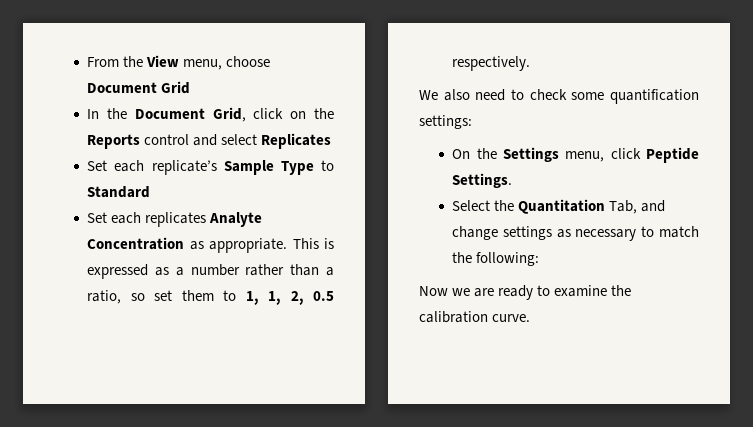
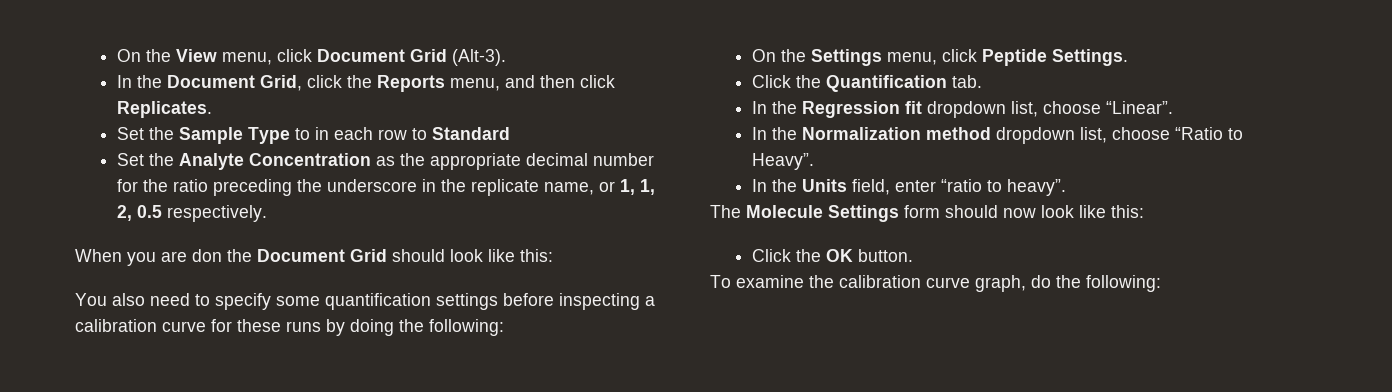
[87,57,120,67] From -> [116,49,141,62] On
[226,56,271,67] [87,81,191,94] choose Document Grid -> [276,49,506,66] click Document Grid (Alt-3).
[290,111,307,119] on -> (342, 81) none
[144,133,332,149] [87,160,217,175] control and select Replicates // Set each replicate’s -> [449,75,615,91] [116,101,212,118] [116,127,174,140] menu, and then click Replicates. // Set the
(334, 165) none -> [314,127,427,140] in each row to
[111,212,207,227] each replicates -> [148,153,174,166] the
[209,238,334,253] [87,264,334,279] [87,290,237,304] appropriate. This is expressed as a number rather than a ratio, so set them to -> [399,153,654,170] [116,179,615,196] the appropriate decimal number for the ratio preceding the underscore in the replicate name, or
[419,90,438,100] We -> [75,249,553,266] [75,293,107,306] When you are don the Document Grid should look like this: // You
[529,89,567,100] check -> [215,293,271,310] specify
[419,115,472,129] settings: -> [436,293,655,310] [75,319,504,336] settings before inspecting a calibration curve for these runs by doing the following:
[452,199,666,214] [452,226,699,241] [452,252,540,266] [419,285,632,300] [419,311,531,323] Select the Quantitation Tab, and change settings as necessary to match the following: // Now we are ready to examine the calibration curve. -> [751,75,982,92] [751,101,1173,118] [751,127,1243,144] [751,153,814,170] [751,179,1066,196] [710,205,1144,222] [751,249,913,262] [710,275,1161,292] Click the Quantification tab. // In the Regression fit dropdown list, choose “Linear”. // In the Normalization method dropdown list, choose “Ratio to Heavy”. // In the Units field, enter “ratio to heavy”. // The Molecule Settings form should now look like this: // Click the OK button. // To examine the calibration curve graph, do the following:

